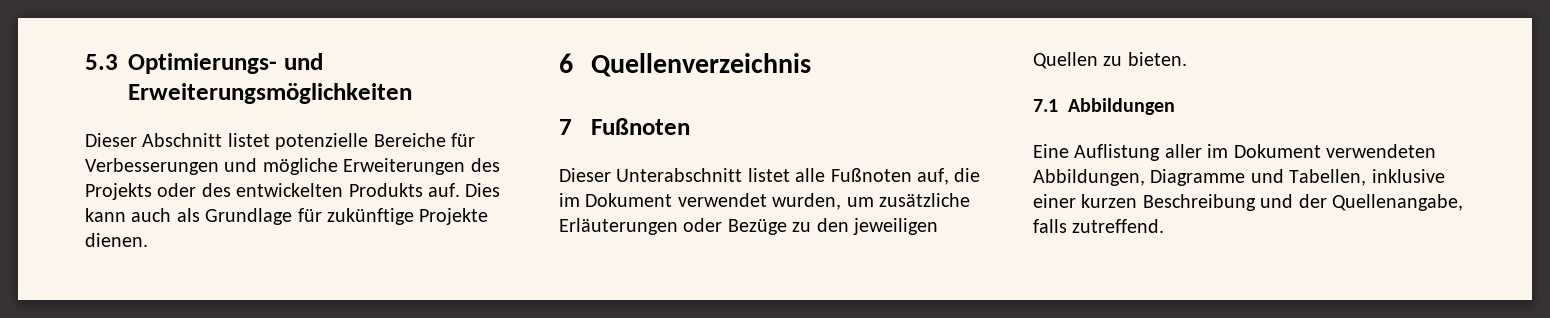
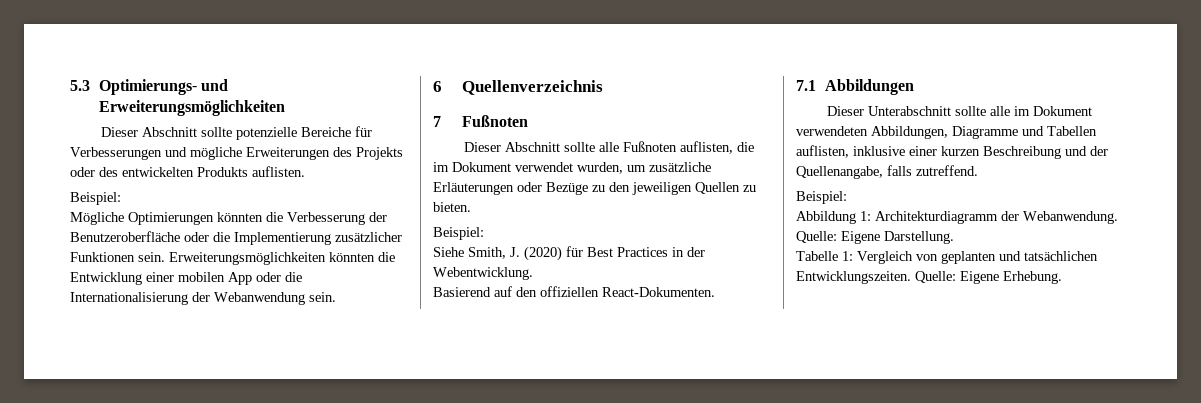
[227,133,270,147] listet -> [200,127,232,137] sollte
[428,183,501,197] [85,208,489,225] [85,233,148,247] auf. Dies kann auch als Grundlage für zukünftige Projekte dienen. -> [252,166,305,177] [70,192,121,205] [70,212,387,225] [70,231,402,245] [70,252,395,265] [70,272,302,285] [70,292,336,305] auflisten. // Beispiel: // Mögliche Optimierungen könnten die Verbesserung der Benutzeroberfläche oder die Implementierung zusätzlicher Funktionen sein. Erweiterungsmöglichkeiten könnten die Entwicklung einer mobilen App oder die Internationalisierung der Webanwendung sein.
[616,168,790,182] Unterabschnitt listet -> [504,142,595,152] Abschnitt sollte
[917,168,949,185] auf, -> [679,141,733,154] auflisten,
[1033,98,1175,115] [1033,144,1202,161] 7.1 Abbildungen // Eine Auflistung aller -> [433,227,484,240] [433,246,705,261] [433,267,533,280] [433,286,715,297] [796,79,914,95] [826,106,1010,116] Beispiel: // Siehe Smith, J. (2020) für Best Practices in der Webentwicklung. // Basierend auf den offiziellen React-Dokumenten. // 7.1 Abbildungen // Dieser Unterabschnitt sollte alle
[1289,169,1367,186] Tabellen, -> [1047,126,1097,136] [796,145,849,158] Tabellen auflisten,
(1165, 226) none -> [796,191,847,204] [796,211,1118,224] [796,231,954,244] [796,251,1098,264] [796,271,1062,284] // Beispiel: // Abbildung 1: Architekturdiagramm der Webanwendung. Quelle: Eigene Darstellung. // Tabelle 1: Vergleich von geplanten und tatsächlichen Entwicklungszeiten. Quelle: Eigene Erhebung.

